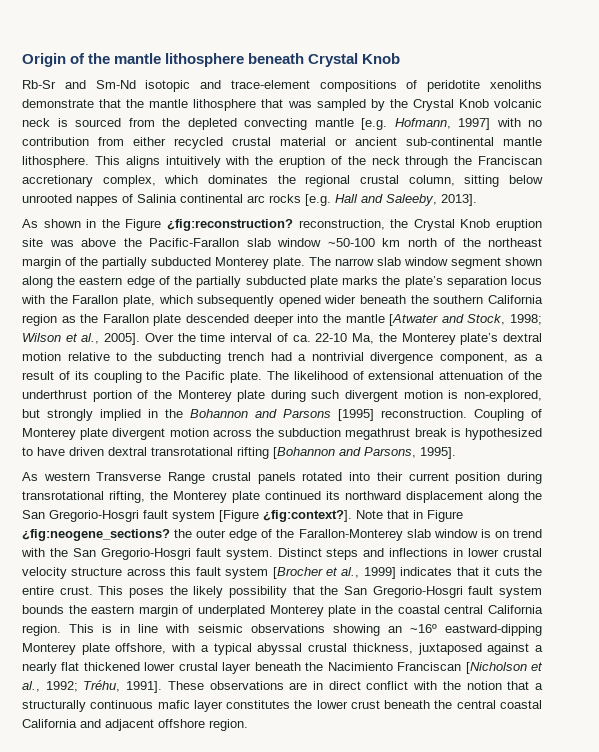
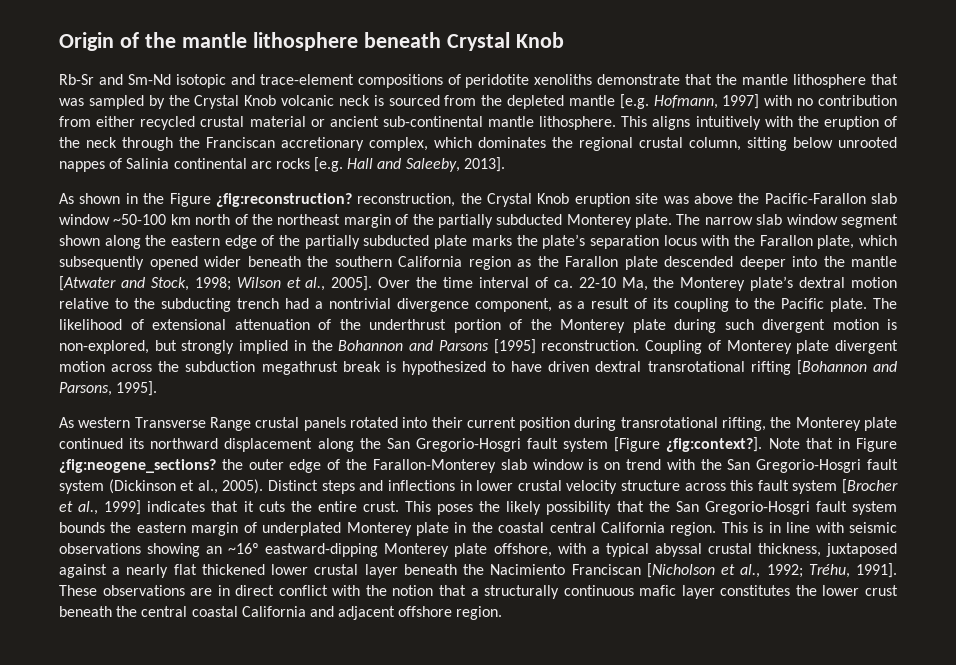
[244,118,307,130] convecting -> (565, 102) none
[225,548,273,560] system. -> [59,479,264,494] system (Dickinson et al., 2005).

